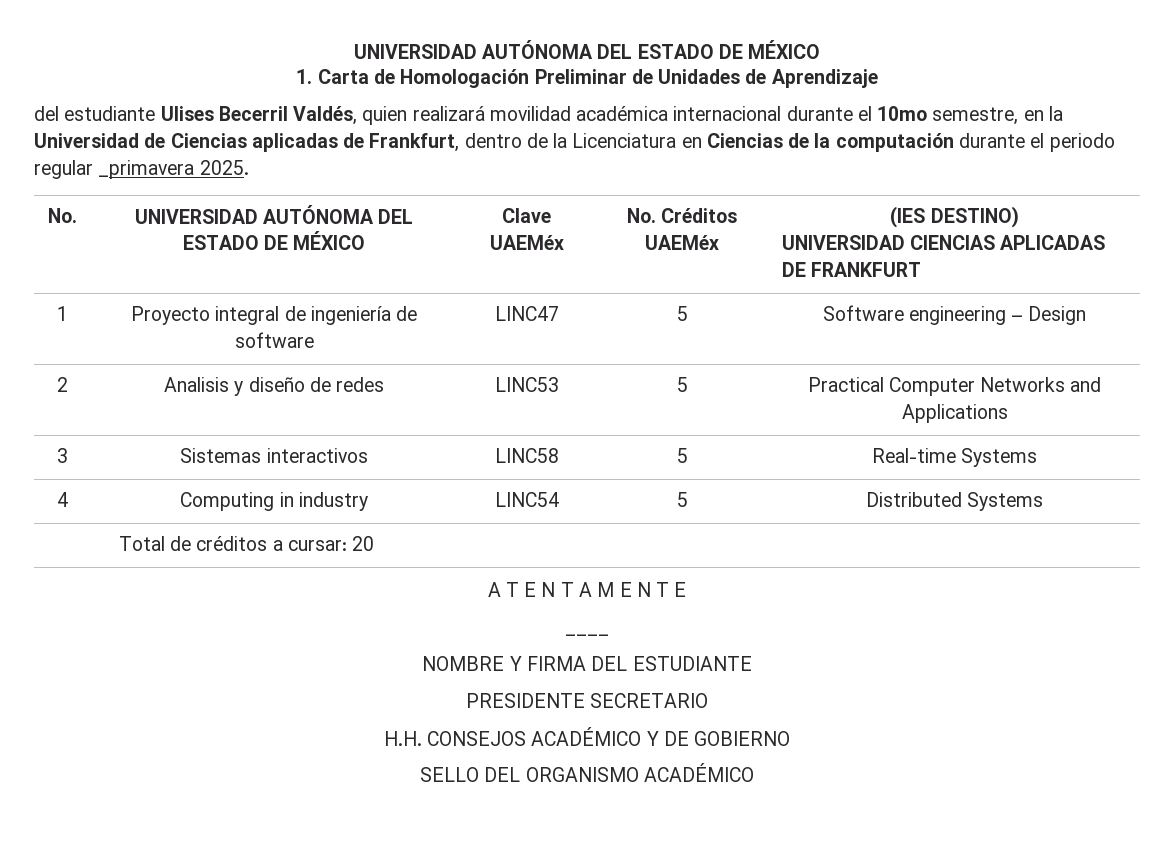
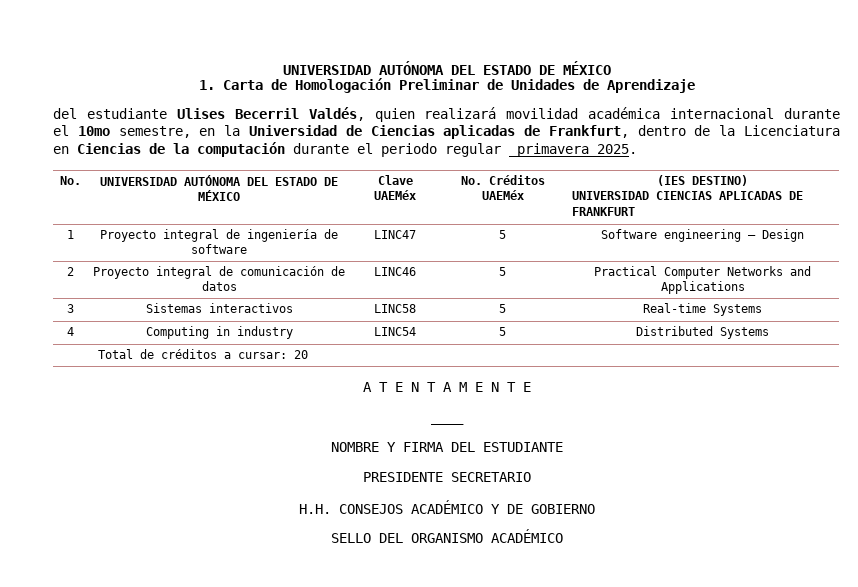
[163,377,385,396] [494,377,559,392] Analisis y diseño de redes | LINC53 -> [93,266,346,279] [201,281,237,291] [374,267,417,276] Proyecto integral de comunicación de datos | LINC46

